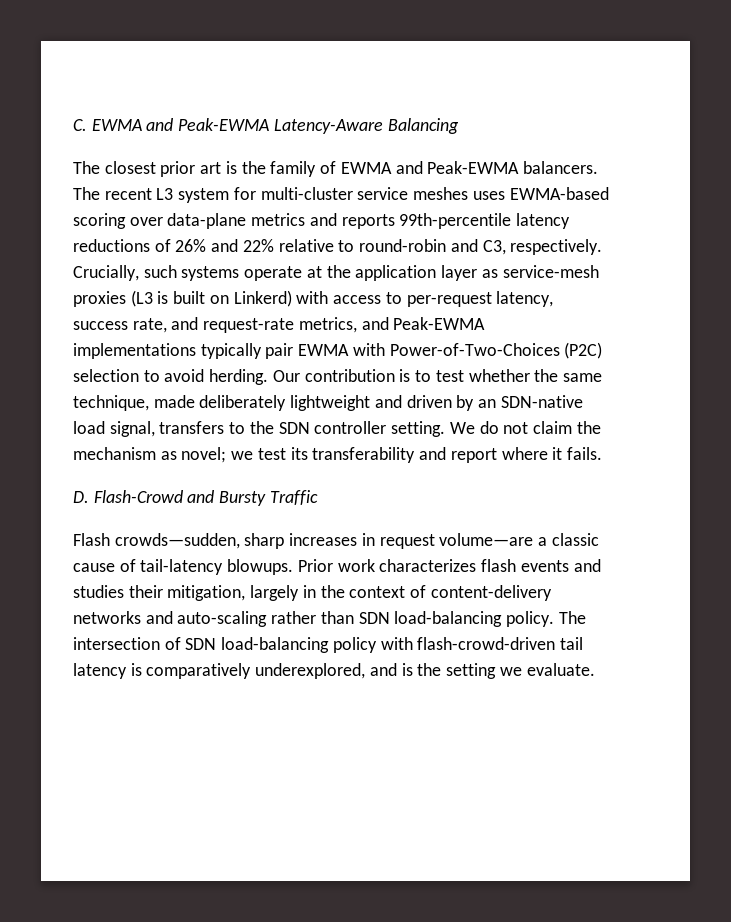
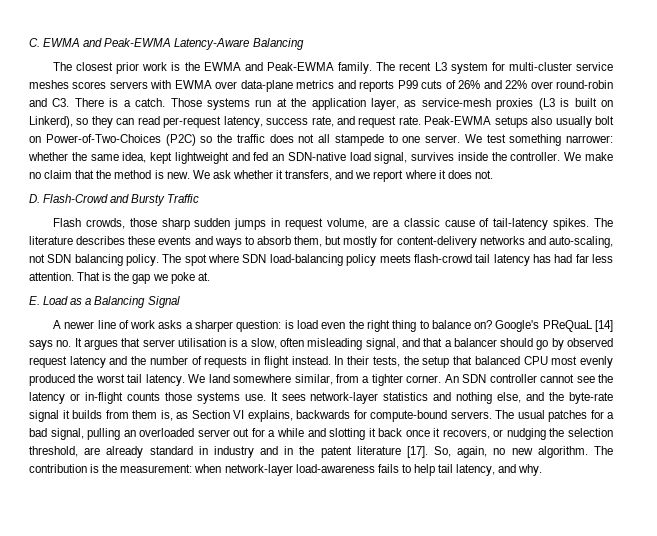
[200,161,598,177] art is the family of EWMA and Peak-EWMA balancers. -> [142,62,373,74] work is the EWMA and Peak-EWMA family.
[472,187,609,200] [73,213,126,229] uses EWMA-based scoring -> [72,80,212,89] scores servers with EWMA
[399,213,571,229] [73,239,150,252] 99th-percentile latency reductions -> [397,80,443,89] P99 cuts
[278,239,603,255] [73,265,303,281] relative to round-robin and C3, respectively. Crucially, such systems operate -> [530,80,613,89] [29,98,272,110] over round-robin and C3. There is a catch. Those systems run
[441,265,478,281] layer -> [371,98,400,110] layer,
[233,290,402,307] Linkerd) with access to -> [29,116,160,128] Linkerd), so they can read
[203,317,486,333] [73,342,603,359] [73,369,602,385] [73,395,583,411] [73,421,601,437] [73,447,447,463] request-rate metrics, and Peak-EWMA implementations typically pair EWMA with Power-of-Two-Choices (P2C) selection to avoid herding. Our contribution is to test whether the same technique, made deliberately lightweight and driven by an SDN-native load signal, transfers to the SDN controller setting. We do not claim the mechanism as novel; we test its transferability and -> [358,116,614,128] [29,134,613,146] [28,152,613,164] [29,170,371,181] request rate. Peak-EWMA setups also usually bolt on Power-of-Two-Choices (P2C) so the traffic does not all stampede to one server. We test something narrower: whether the same idea, kept lightweight and fed an SDN-native load signal, survives inside the controller. We make no claim that the method is new. We ask whether it transfers, and we
[566,447,602,460] fails. -> [447,170,493,179] does not.
[114,533,534,549] crowds—sudden, sharp increases in request volume—are -> [85,218,388,230] crowds, those sharp sudden jumps in request volume, are
[227,559,601,575] [73,585,552,601] [73,611,586,627] [73,637,584,653] [73,663,595,679] blowups. Prior work characterizes flash events and studies their mitigation, largely in the context of content-delivery networks and auto-scaling rather than SDN load-balancing policy. The intersection of SDN load-balancing policy with flash-crowd-driven tail latency is comparatively underexplored, and is the setting we evaluate. -> [553,218,613,230] [29,236,613,248] [29,254,614,266] [29,272,210,284] [29,296,180,308] [52,320,613,332] [29,338,613,350] [29,356,614,368] [29,374,614,386] [29,392,613,404] [29,410,614,422] [29,428,613,440] [29,446,614,458] [29,464,543,476] spikes. The literature describes these events and ways to absorb them, but mostly for content-delivery networks and auto-scaling, not SDN balancing policy. The spot where SDN load-balancing policy meets flash-crowd tail latency has had far less attention. That is the gap we poke at. // E. Load as a Balancing Signal // A newer line of work asks a sharper question: is load even the right thing to balance on? Google's PReQuaL [14] says no. It argues that server utilisation is a slow, often misleading signal, and that a balancer should go by observed request latency and the number of requests in flight instead. In their tests, the setup that balanced CPU most evenly produced the worst tail latency. We land somewhere similar, from a tighter corner. An SDN controller cannot see the latency or in-flight counts those systems use. It sees network-layer statistics and nothing else, and the byte-rate signal it builds from them is, as Section VI explains, backwards for compute-bound servers. The usual patches for a bad signal, pulling an overloaded server out for a while and slotting it back once it recovers, or nudging the selection threshold, are already standard in industry and in the patent literature [17]. So, again, no new algorithm. The contribution is the measurement: when network-layer load-awareness fails to help tail latency, and why.

